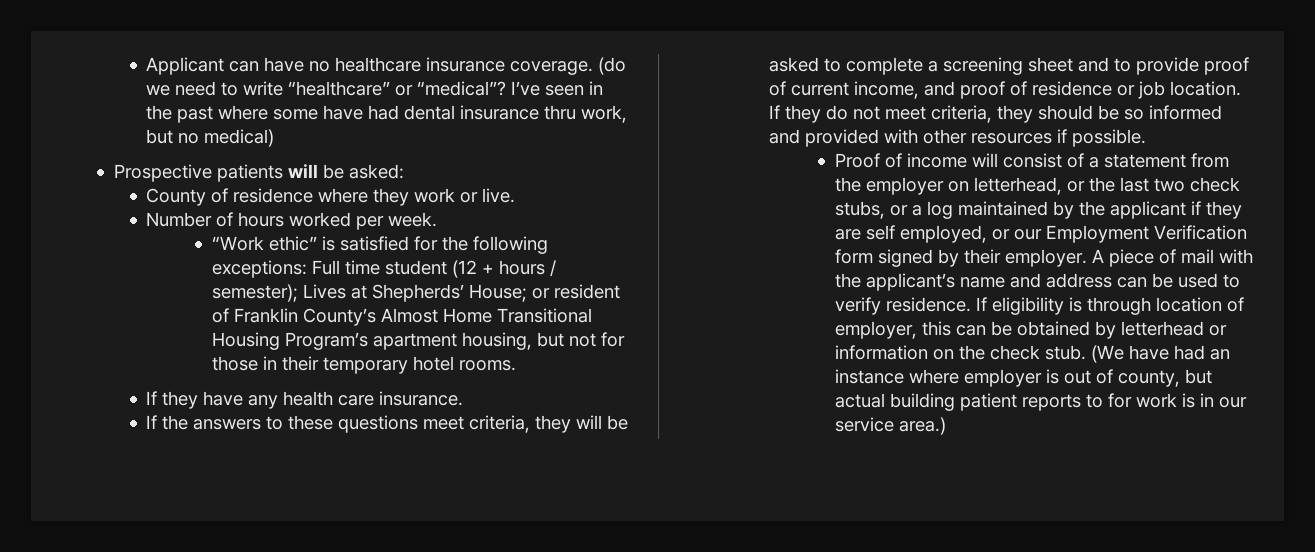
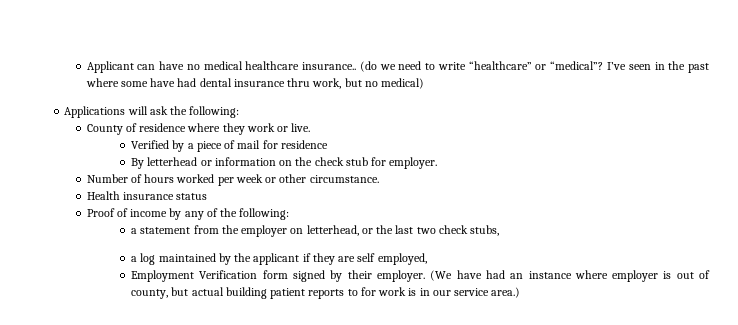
[335,57,594,75] healthcare insurance coverage. -> [203,61,357,70] medical healthcare insurance..
[113,164,404,182] Prospective patients will be asked: -> [64,106,240,118] Applications will ask the following:
(516, 195) none -> [131,140,328,152] [131,157,438,169] // Verified by a piece of mail for residence // By letterhead or information on the check stub for employer.
[388,212,438,227] [211,236,548,254] [211,260,556,278] [211,284,620,302] [211,308,592,326] [211,332,625,350] [211,356,516,374] [146,391,464,409] [146,415,629,433] [769,57,1250,75] [769,81,1242,99] [769,105,1223,123] [769,129,1147,147] [834,153,1084,168] week. // “Work ethic” is satisfied for the following exceptions: Full time student (12 + hours / semester); Lives at Shepherds’ House; or resident of Franklin County’s Almost Home Transitional Housing Program’s apartment housing, but not for those in their temporary hotel rooms. // If they have any health care insurance. // If the answers to these questions meet criteria, they will be asked to complete a screening sheet and to provide proof of current income, and proof of residence or job location. If they do not meet criteria, they should be so informed and provided with other resources if possible. // Proof of income will consist of -> [235,174,379,183] [86,191,208,200] [86,208,290,220] week or other circumstance. // Health insurance status // Proof of income by any of the following: //
[889,205,908,216] or -> (500, 230) //
[991,229,1042,240] or our -> (427, 259) //
[1091,249,1253,267] [834,273,1240,291] [834,297,1244,315] [834,321,1227,339] [834,345,1086,360] A piece of mail with the applicant’s name and address can be used to verify residence. If eligibility is through location of employer, this can be obtained by letterhead or information on the check stub. -> (425, 276) none

